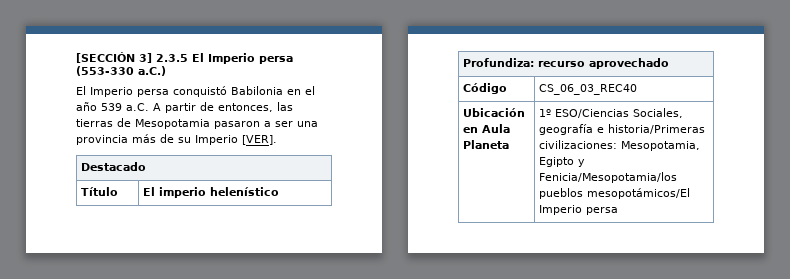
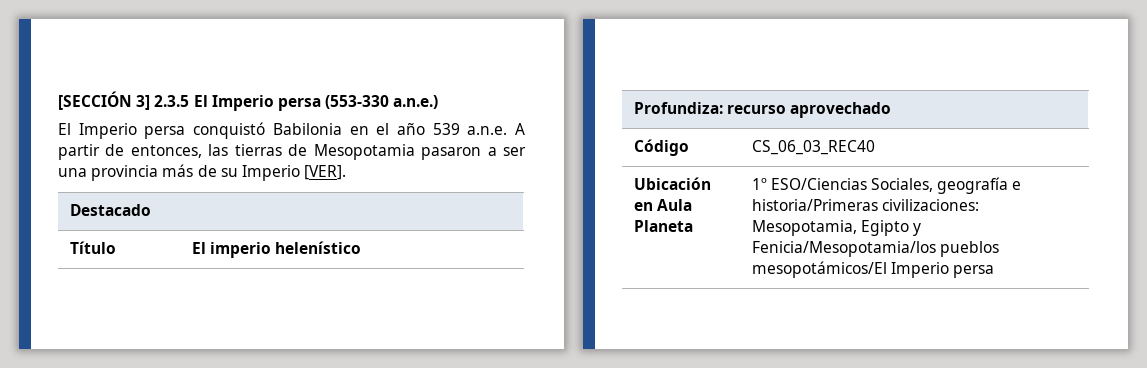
[138,66,166,76] a.C.) -> [393,95,439,109] a.n.e.)
[126,103,149,111] a.C. -> [467,126,508,135] a.n.e.

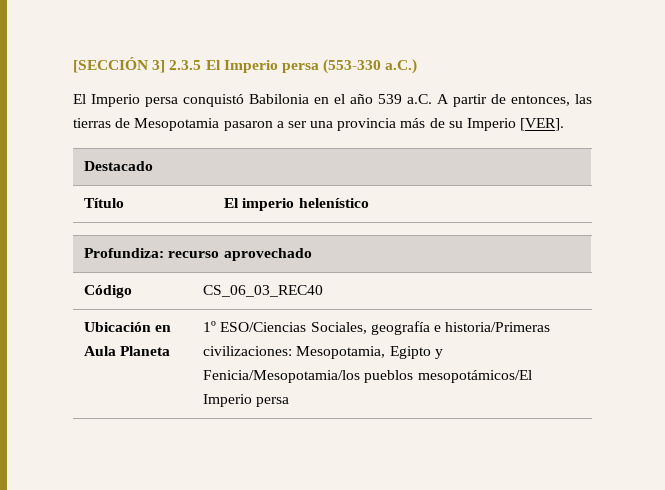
[393,95,439,109] a.n.e.) -> [385,59,418,74] a.C.)
[467,126,508,135] a.n.e. -> [407,94,432,104] a.C.

